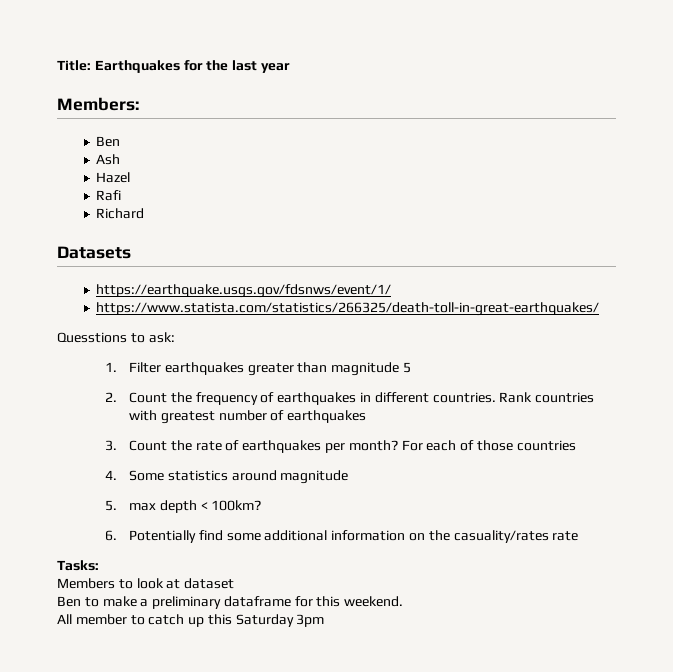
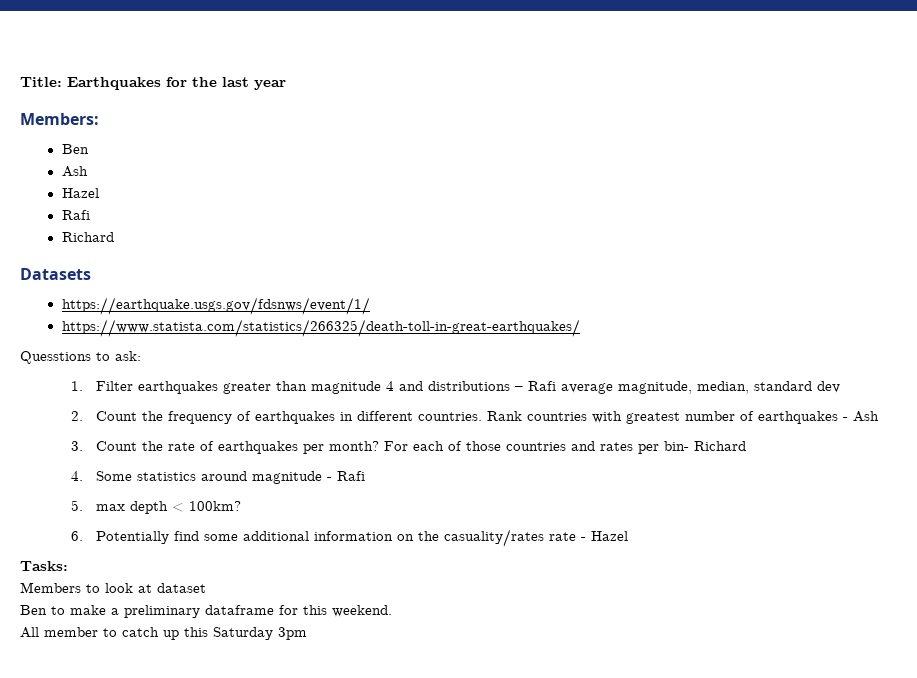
[402,362,411,373] 5 -> [386,381,841,394] 4 and distributions – Rafi average magnitude, median, standard dev
(367, 416) none -> [843,411,880,422] - Ash
(576, 445) none -> [571,441,747,454] and rates per bin- Richard
(349, 477) none -> [327,471,366,481] - Rafi
(579, 536) none -> [581,531,629,541] - Hazel

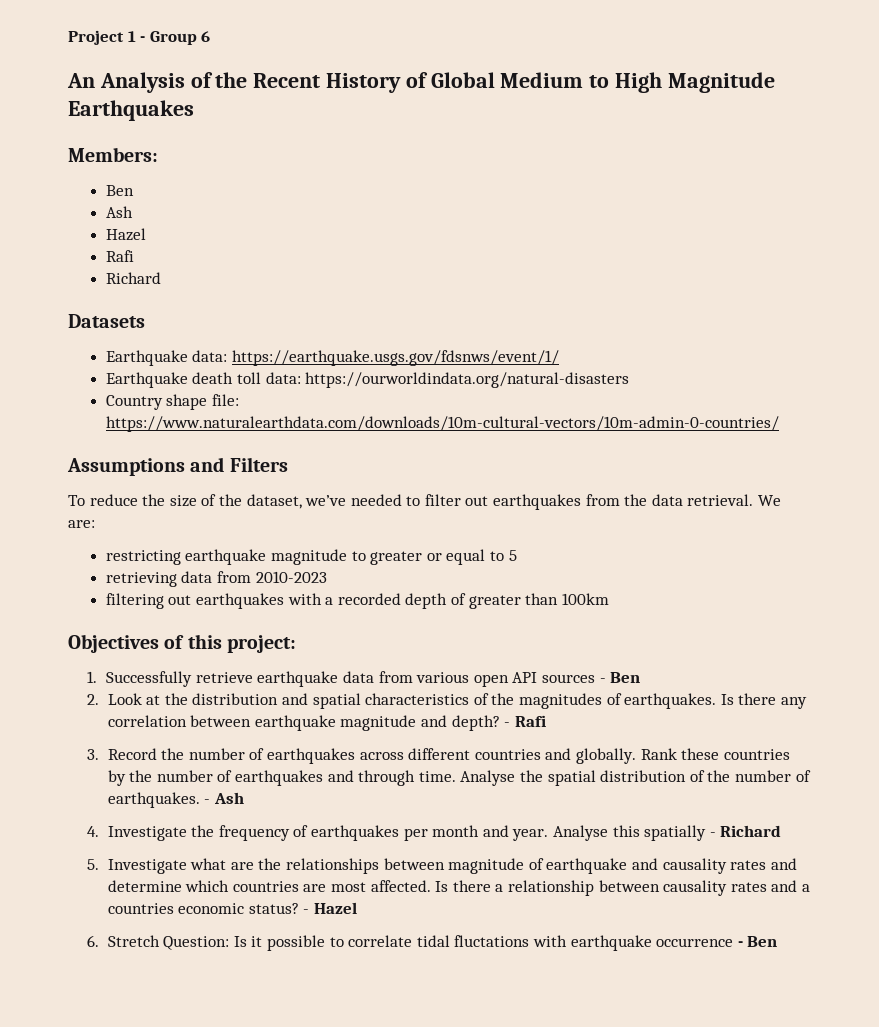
[20,77,286,90] Title: Earthquakes for the last year -> [68,30,211,45] [67,72,775,93] [68,100,194,121] Project 1 - Group 6 // An Analysis of the Recent History of Global Medium to High Magnitude Earthquakes
(91, 274) none -> [105,350,228,366] Earthquake data:
[61,319,580,337] [20,351,141,364] [70,381,841,394] [70,411,880,424] [70,441,747,454] [70,471,366,484] [70,500,242,514] [70,529,629,547] [20,561,68,571] [20,582,206,593] [20,605,392,618] [20,627,307,640] https://www.statista.com/statistics/266325/death-toll-in-great-earthquakes/ // Quesstions to ask: // 1. Filter earthquakes greater than magnitude 4 and distributions – Rafi average magnitude, median, standard dev // 2. Count the frequency of earthquakes in different countries. Rank countries with greatest number of earthquakes - Ash // 3. Count the rate of earthquakes per month? For each of those countries and rates per bin- Richard // 4. Some statistics around magnitude - Rafi // 5. max depth < 100km? // 6. Potentially find some additional information on the casuality/rates rate - Hazel // Tasks: // Members to look at dataset // Ben to make a preliminary dataframe for this weekend. // All member to catch up this Saturday 3pm -> [105,372,630,388] [105,394,240,410] [105,416,779,432] [67,457,288,476] [68,494,782,510] [68,520,95,528] [105,549,517,565] [105,571,327,587] [105,593,609,609] [68,634,297,653] [87,671,641,687] [87,693,807,709] [107,715,546,731] [87,748,790,764] [107,770,811,786] [107,792,244,808] [87,825,782,841] [87,858,797,874] [107,880,810,896] [107,902,358,914] [87,935,778,951] Earthquake death toll data: https://ourworldindata.org/natural-disasters // Country shape file: https://www.naturalearthdata.com/downloads/10m-cultural-vectors/10m-admin-0-countries/ // Assumptions and Filters // To reduce the size of the dataset, we’ve needed to filter out earthquakes from the data retrieval. We are: // restricting earthquake magnitude to greater or equal to 5 // retrieving data from 2010-2023 // filtering out earthquakes with a recorded depth of greater than 100km // Objectives of this project: // 1. Successfully retrieve earthquake data from various open API sources - Ben // 2. Look at the distribution and spatial characteristics of the magnitudes of earthquakes. Is there any correlation between earthquake magnitude and depth? - Rafi // 3. Record the number of earthquakes across different countries and globally. Rank these countries by the number of earthquakes and through time. Analyse the spatial distribution of the number of earthquakes. - Ash // 4. Investigate the frequency of earthquakes per month and year. Analyse this spatially - Richard // 5. Investigate what are the relationships between magnitude of earthquake and causality rates and determine which countries are most affected. Is there a relationship between causality rates and a countries economic status? - Hazel // 6. Stretch Question: Is it possible to correlate tidal fluctations with earthquake occurrence - Ben

